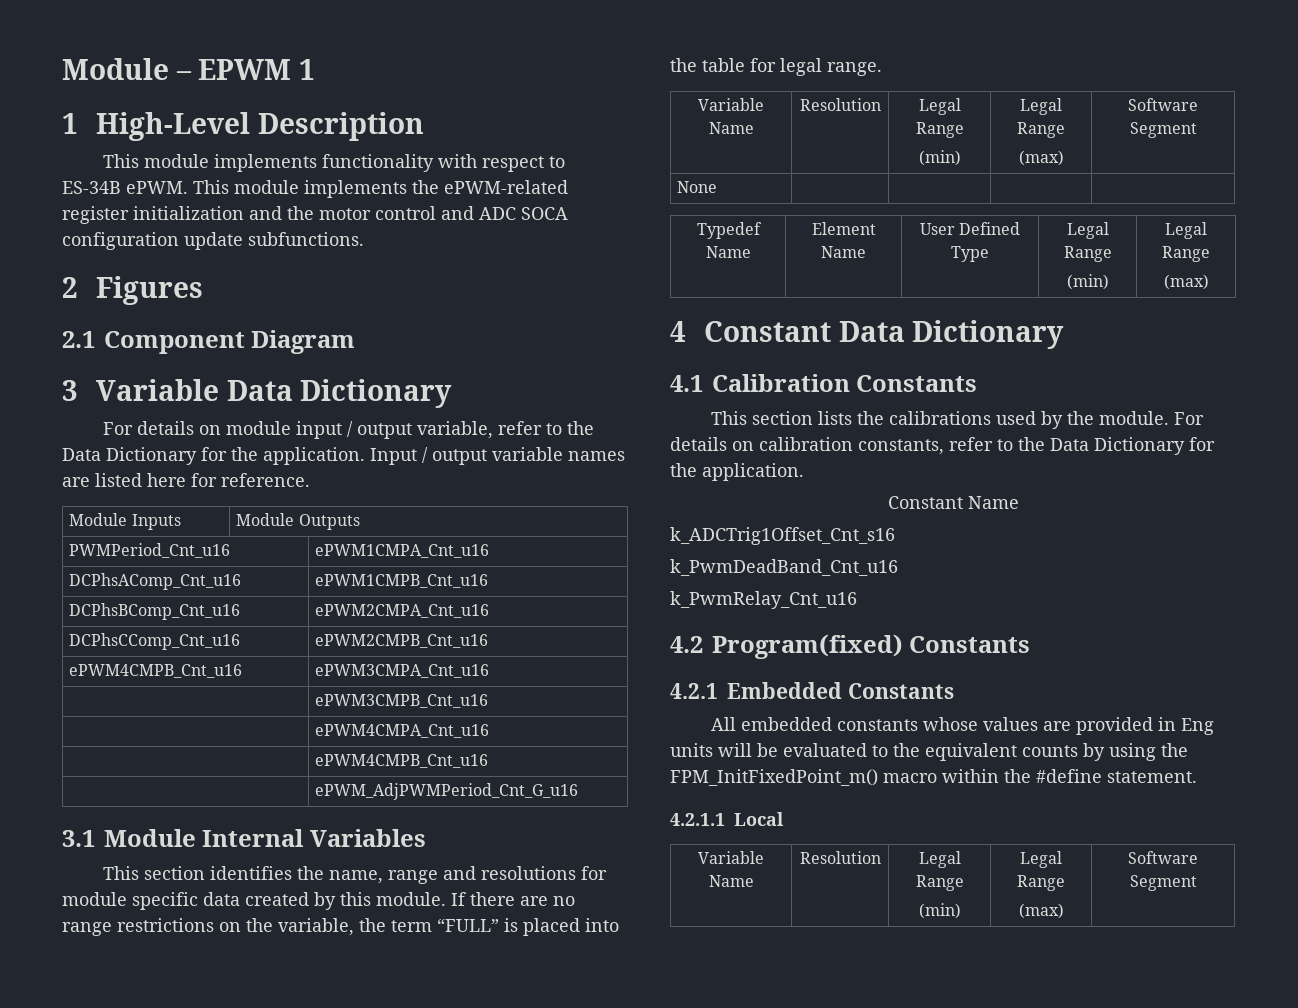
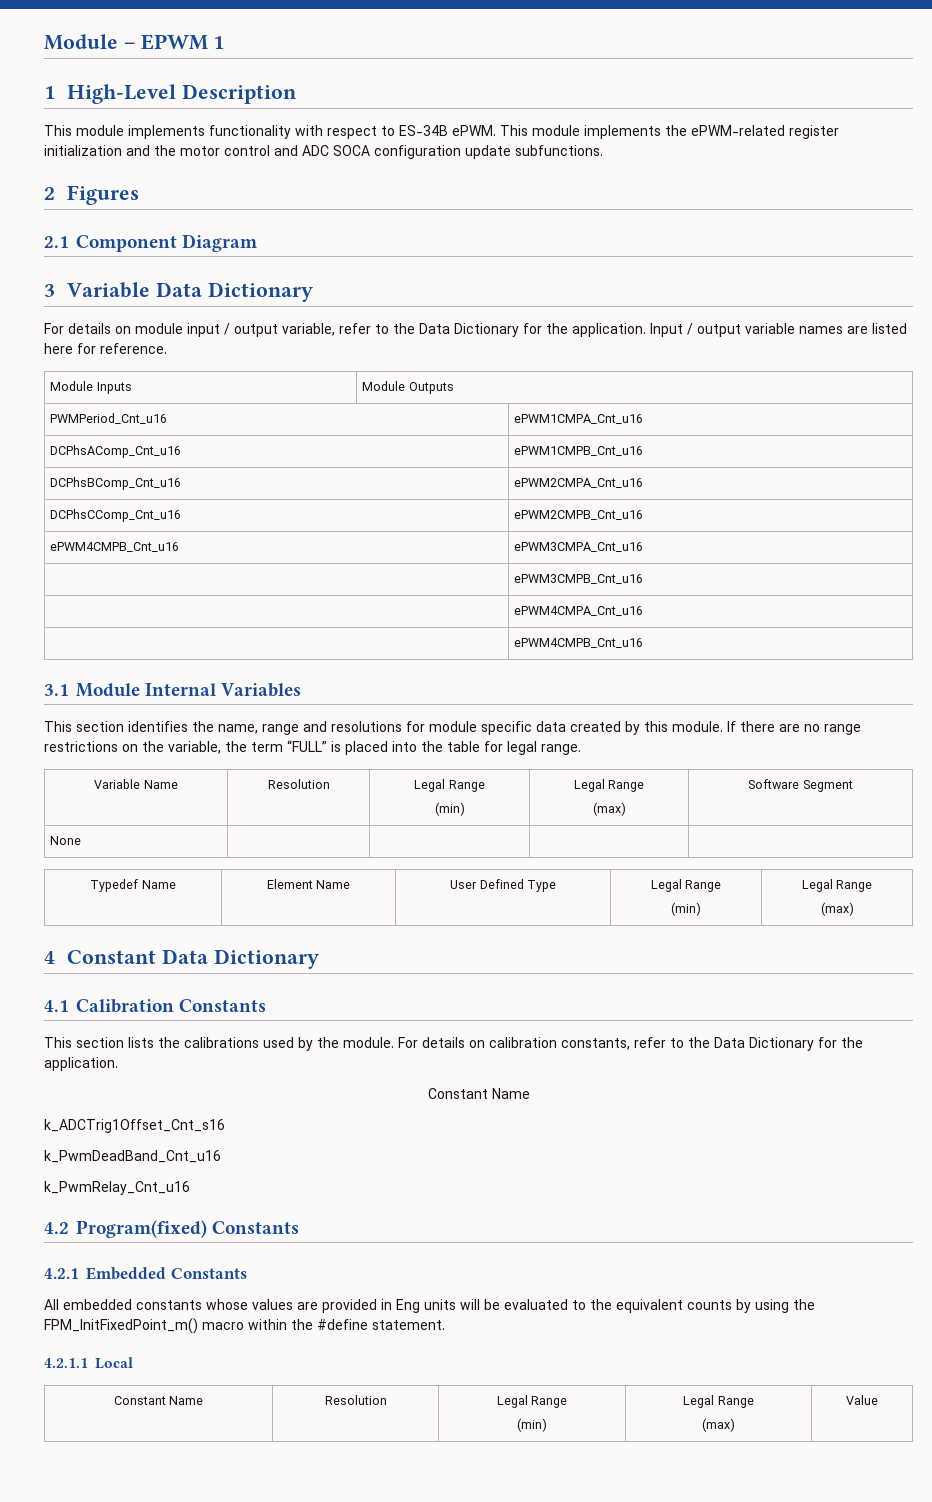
[315,783,579,800] // | ePWM_AdjPWMPeriod_Cnt_G_u16 -> (644, 643) none
[698,851,764,864] [708,875,754,887] [799,851,881,864] [918,851,961,868] [915,875,964,891] [918,903,961,919] [1020,851,1062,868] [1017,875,1065,891] [1018,903,1064,919] [1128,851,1198,864] [1129,875,1197,891] Variable Name | Resolution | Legal Range // (min) | Legal Range // (max) | Software Segment -> [113,1396,204,1405] [324,1395,387,1405] [496,1395,568,1408] [517,1418,547,1432] [683,1395,754,1408] [702,1418,735,1432] [846,1395,878,1405] Constant Name | Resolution | Legal Range // (min) | Legal Range // (max) | Value

